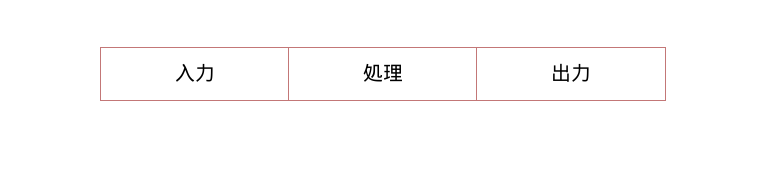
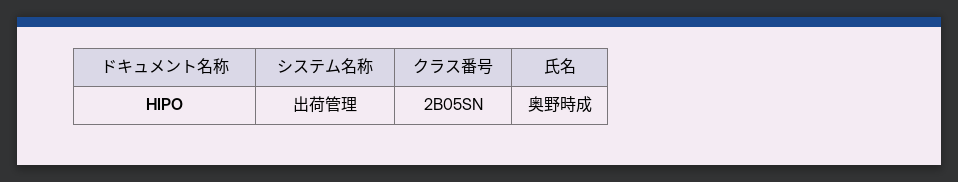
[174,63,215,82] [362,63,403,82] [551,63,591,82] 入力 | 処理 | 出力 -> [100,58,229,74] [277,58,373,74] [413,58,493,75] [543,58,576,74] [146,98,183,110] [293,96,357,113] [423,98,483,110] [527,96,592,113] ドキュメント名称 | システム名称 | クラス番号 | 氏名 // HIPO | 出荷管理 | 2B05SN | 奥野時成

